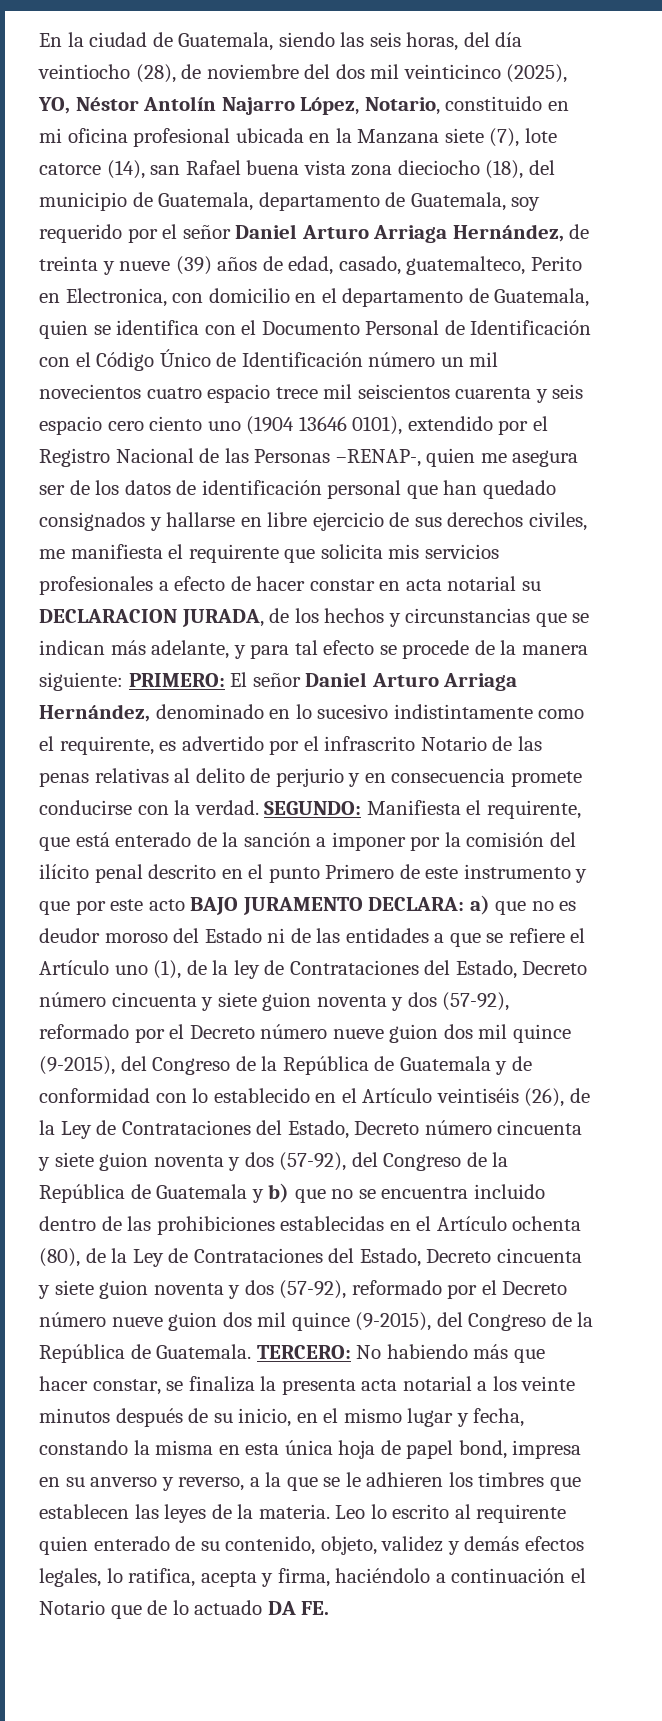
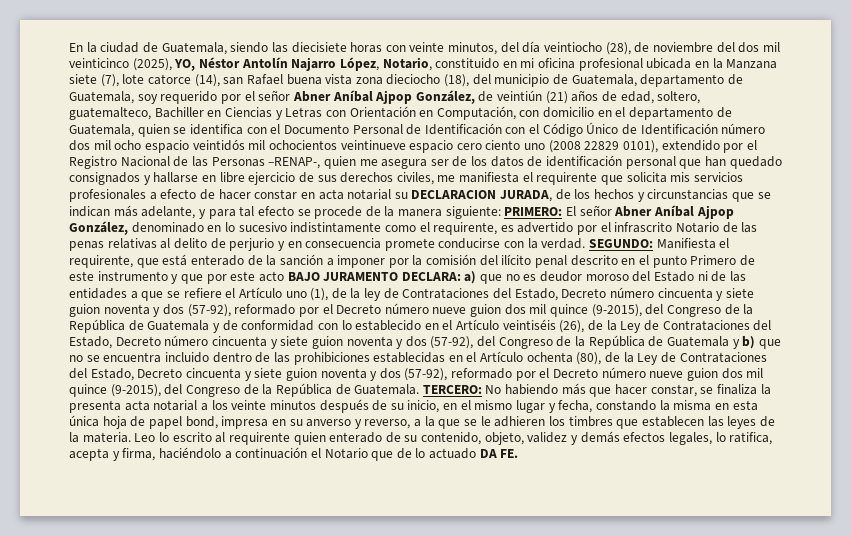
[369,32,459,51] seis horas, -> [291,42,498,55] diecisiete horas con veinte minutos,
[235,224,590,243] [39,256,582,275] [39,288,167,307] Daniel Arturo Arriaga Hernández, de treinta y nueve (39) años de edad, casado, guatemalteco, Perito en Electronica, -> [292,90,701,104] [69,106,516,120] Abner Aníbal Ajpop González, de veintiún (21) años de edad, soltero, guatemalteco, Bachiller en Ciencias y Letras con Orientación en Computación,
[440,352,499,367] [39,384,584,403] un mil novecientos cuatro espacio trece mil seiscientos cuarenta y seis -> [69,139,406,153] dos mil ocho espacio veintidós mil ochocientos veintinueve
[246,416,347,435] (1904 13646 -> [548,140,620,153] (2008 22829
[305,672,518,691] [39,704,150,722] Daniel Arturo Arriaga Hernández, -> [614,205,734,219] [69,221,128,235] Abner Aníbal Ajpop González,

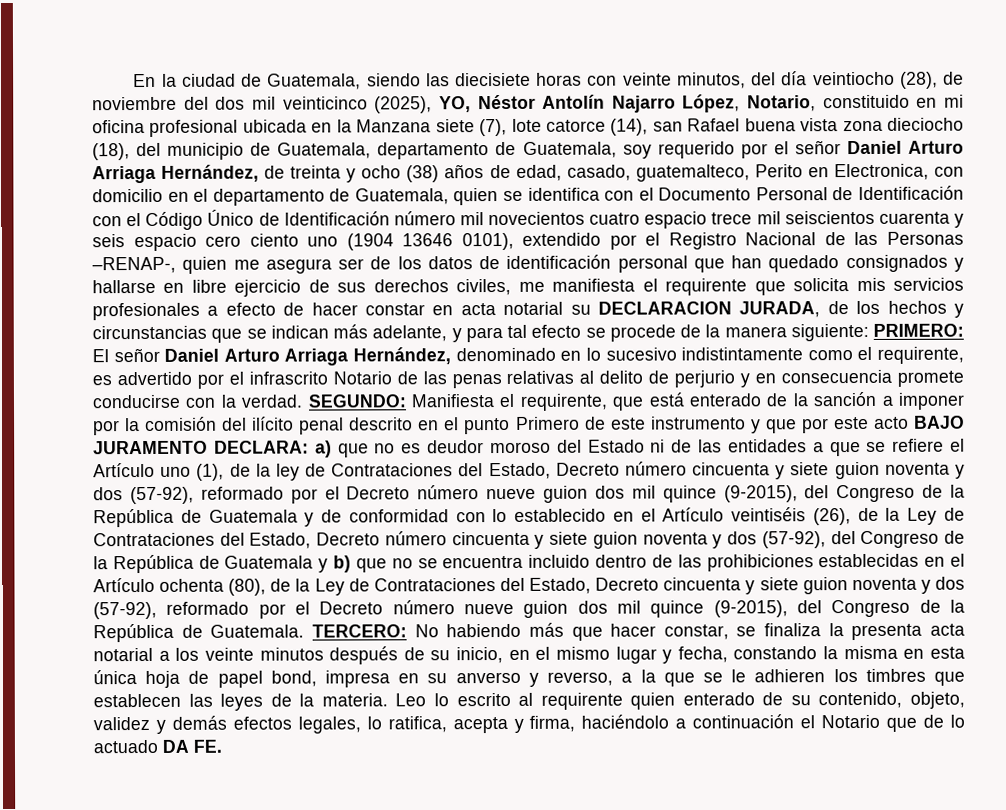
[292,90,701,104] [69,106,516,120] Abner Aníbal Ajpop González, de veintiún (21) años de edad, soltero, guatemalteco, Bachiller en Ciencias y Letras con Orientación en Computación, -> [846,140,964,155] [92,163,929,184] Daniel Arturo Arriaga Hernández, de treinta y ocho (38) años de edad, casado, guatemalteco, Perito en Electronica,
[69,139,406,153] dos mil ocho espacio veintidós mil ochocientos veintinueve -> [459,210,964,229] [92,234,125,248] mil novecientos cuatro espacio trece mil seiscientos cuarenta y seis
[548,140,620,153] (2008 22829 -> [346,233,454,251] (1904 13646
[614,205,734,219] [69,221,128,235] Abner Aníbal Ajpop González, -> [164,347,452,366] Daniel Arturo Arriaga Hernández,

